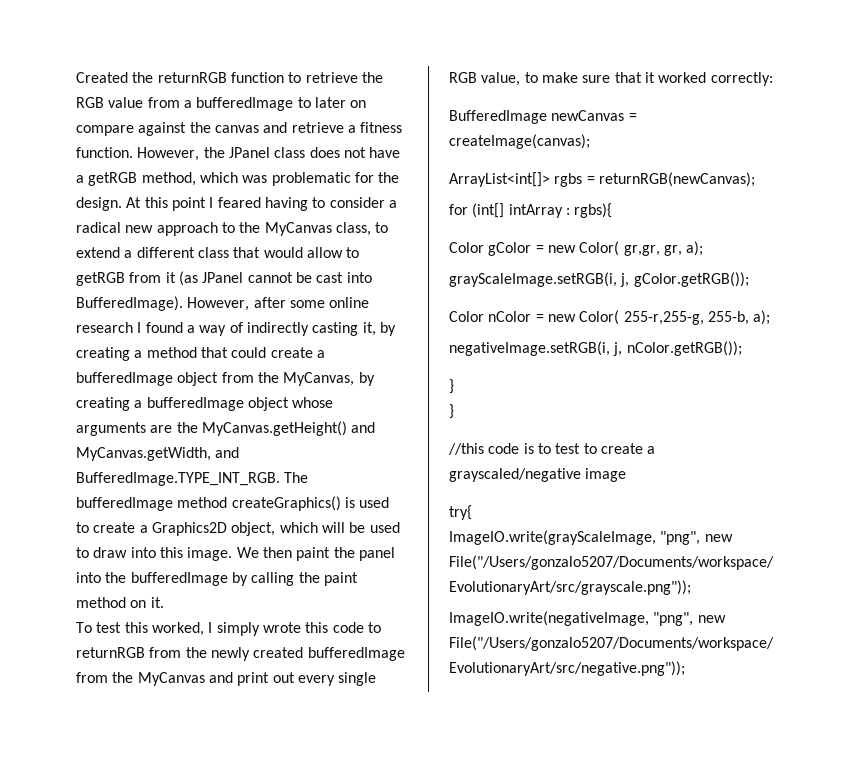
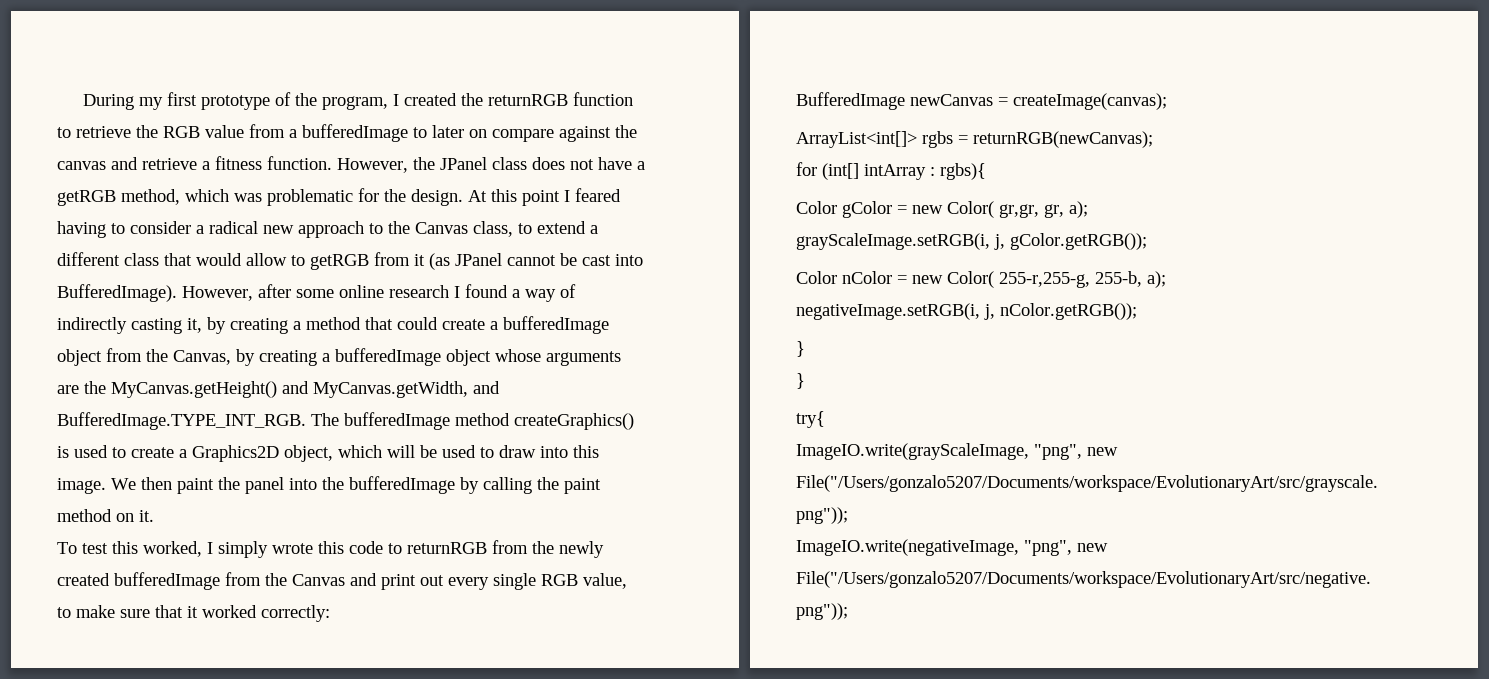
[76,72,128,83] Created -> [82,92,457,110] During my first prototype of the program, I created
[264,222,332,236] MyCanvas -> [415,222,468,234] Canvas
[283,372,355,386] MyCanvas, -> [173,350,231,365] Canvas,
[137,672,205,686] MyCanvas -> [292,574,345,586] Canvas
[448,443,656,455] [449,468,627,482] // //this code is to test to create a grayscaled/negative image -> (805, 381) none

